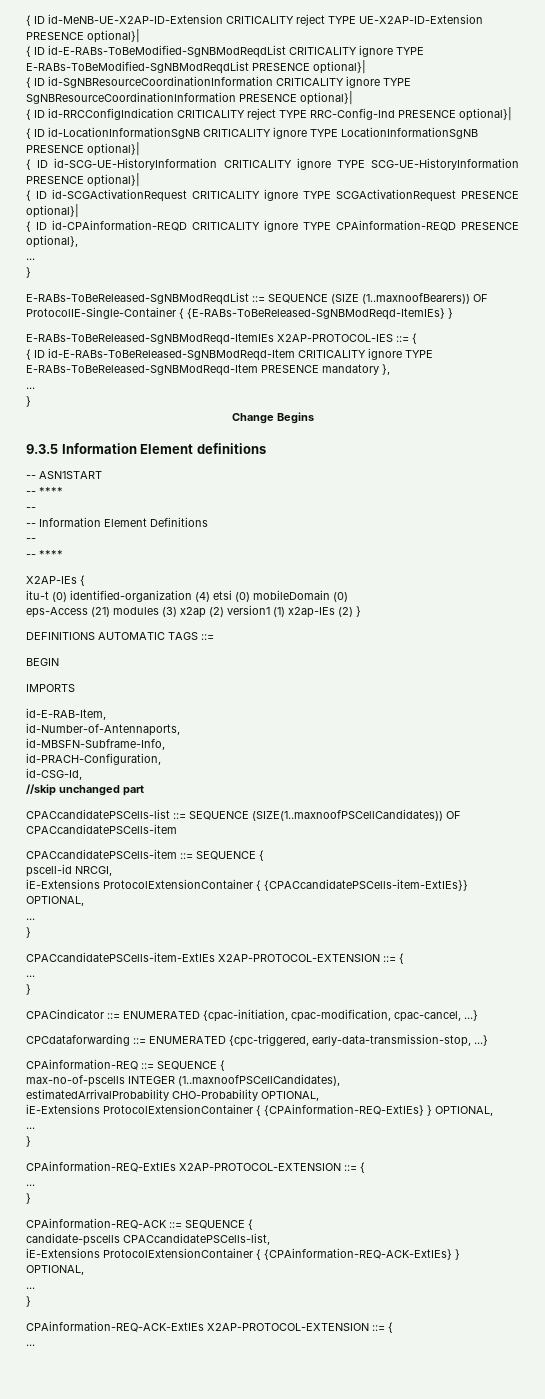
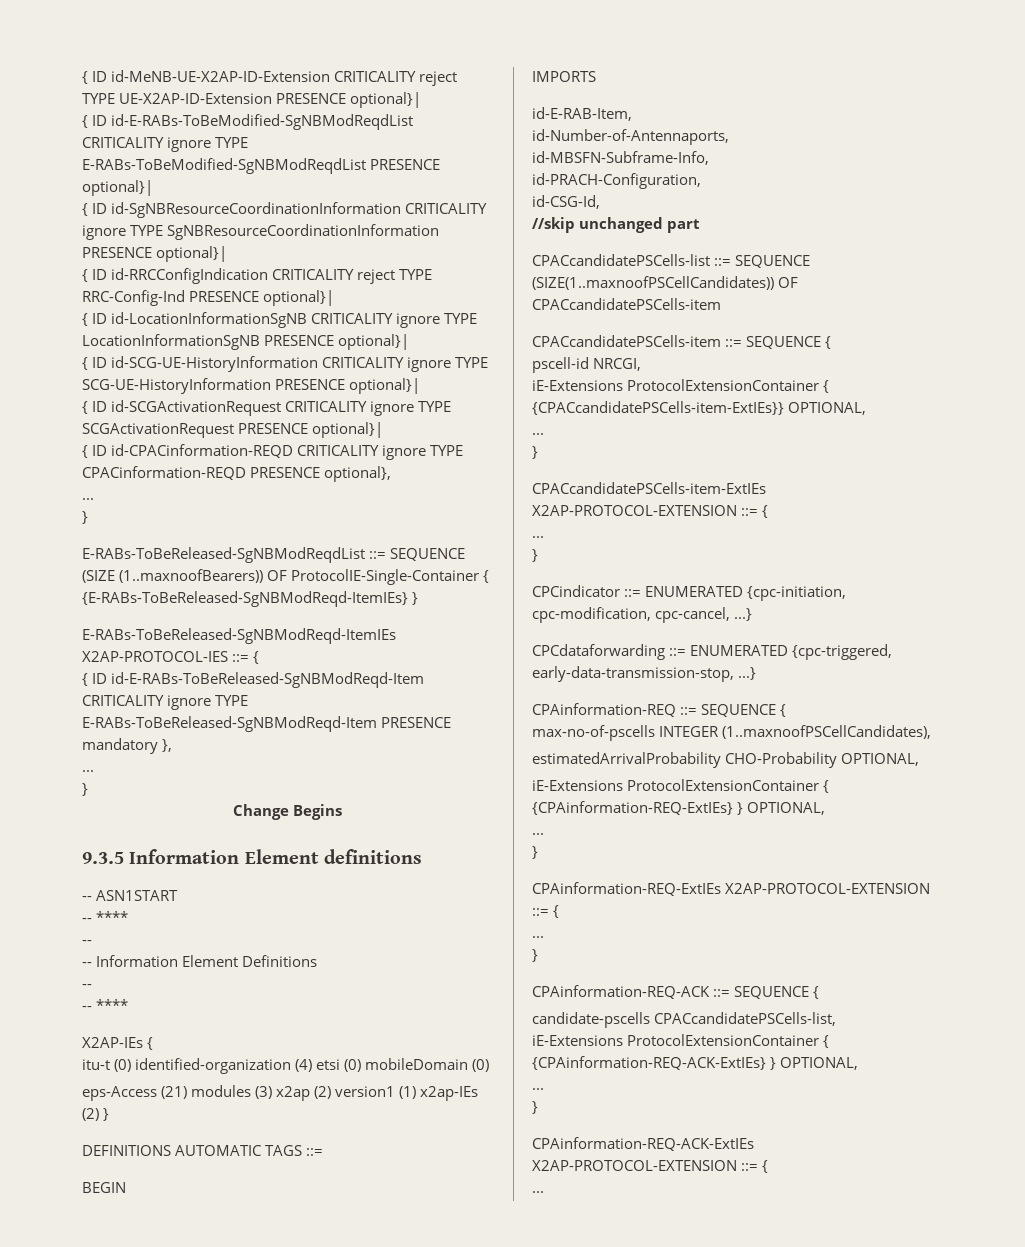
[52,220,456,232] id-CPAinformation-REQD CRITICALITY ignore TYPE CPAinformation-REQD -> [111,444,464,460] [82,466,246,480] id-CPACinformation-REQD CRITICALITY ignore TYPE CPACinformation-REQD
[26,1009,461,1022] CPACindicator ::= ENUMERATED {cpac-initiation, cpac-modification, cpac-cancel, -> [532,585,847,601] [532,607,731,623] CPCindicator ::= ENUMERATED {cpc-initiation, cpc-modification, cpc-cancel,

